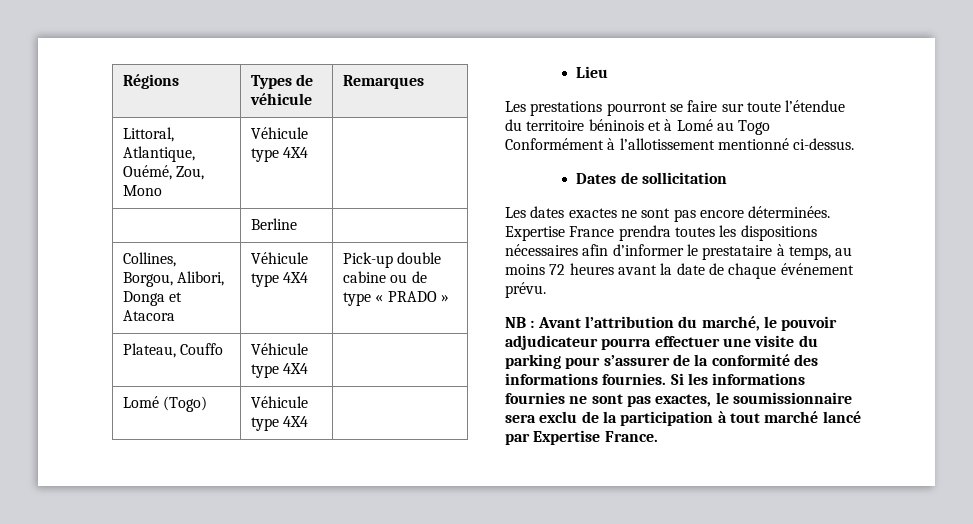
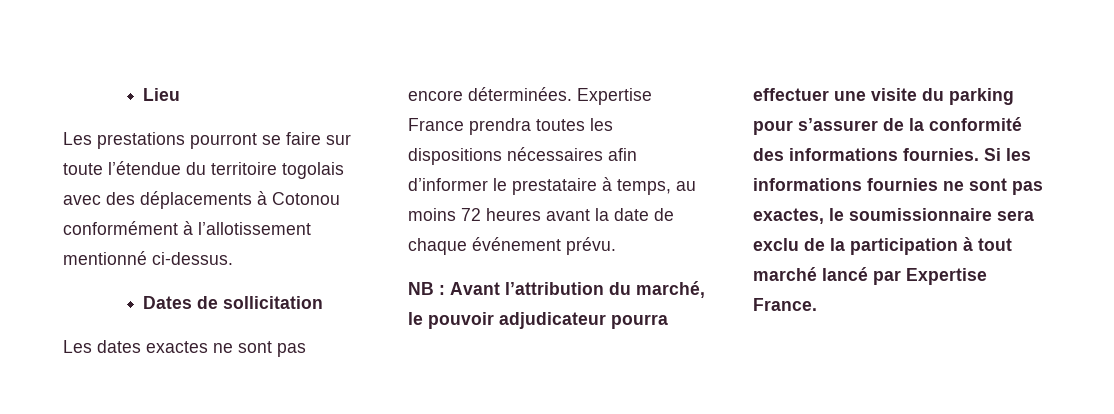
[123,74,180,89] [251,74,314,89] [250,93,313,105] [343,75,425,89] [123,127,175,142] [123,146,196,162] [123,165,205,180] [123,185,163,196] [251,127,309,139] [251,147,309,162] [251,218,298,230] [123,252,177,267] [123,271,225,287] [123,291,183,306] [123,310,176,321] [251,252,309,264] [251,272,309,287] [343,252,442,268] [343,271,427,283] [343,291,450,306] [123,343,224,358] [251,343,309,355] [251,363,309,378] [123,396,208,412] [251,396,309,408] [251,416,309,431] Régions | Types de véhicule | Remarques // Littoral, Atlantique, Ouémé, Zou, Mono | Véhicule type 4X4 | // | Berline | // Collines, Borgou, Alibori, Donga et Atacora | Véhicule type 4X4 | Pick-up double cabine ou de type « PRADO » // Plateau, Couffo | Véhicule type 4X4 | // Lomé (Togo) | Véhicule type 4X4 | // -> (143, 94) none
[588,119,771,135] [505,138,604,150] béninois et à Lomé au Togo Conformément -> [282,162,344,179] [63,191,340,209] [63,221,178,235] togolais avec des déplacements à Cotonou conformément

